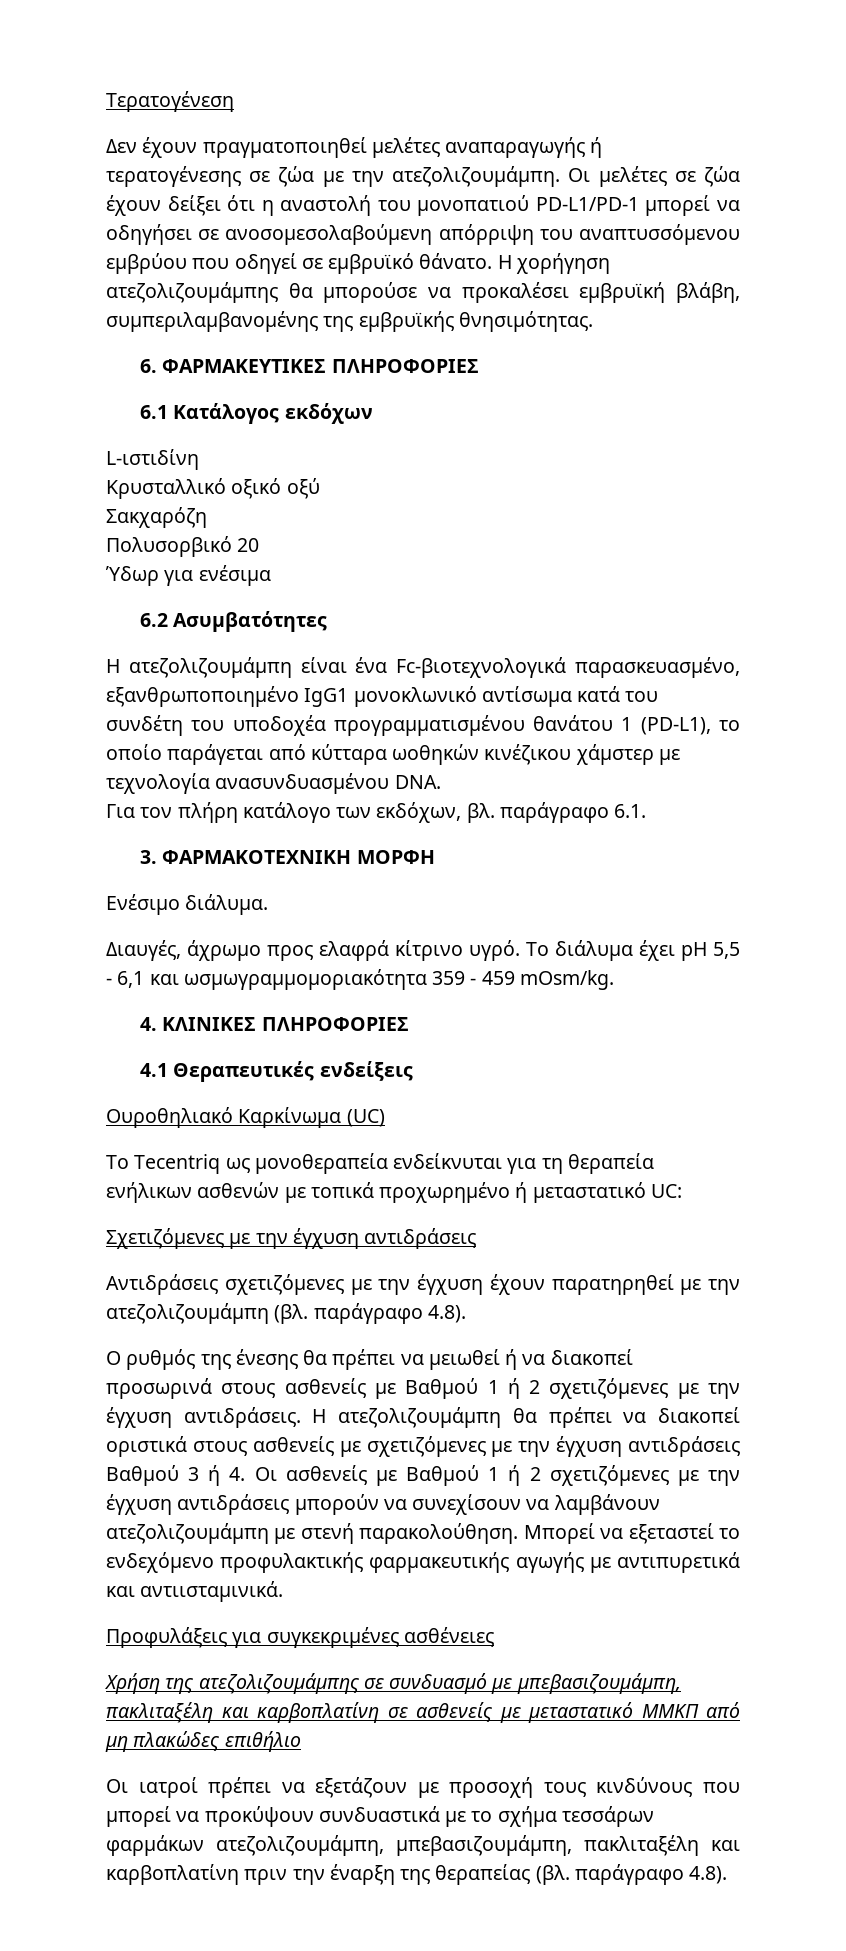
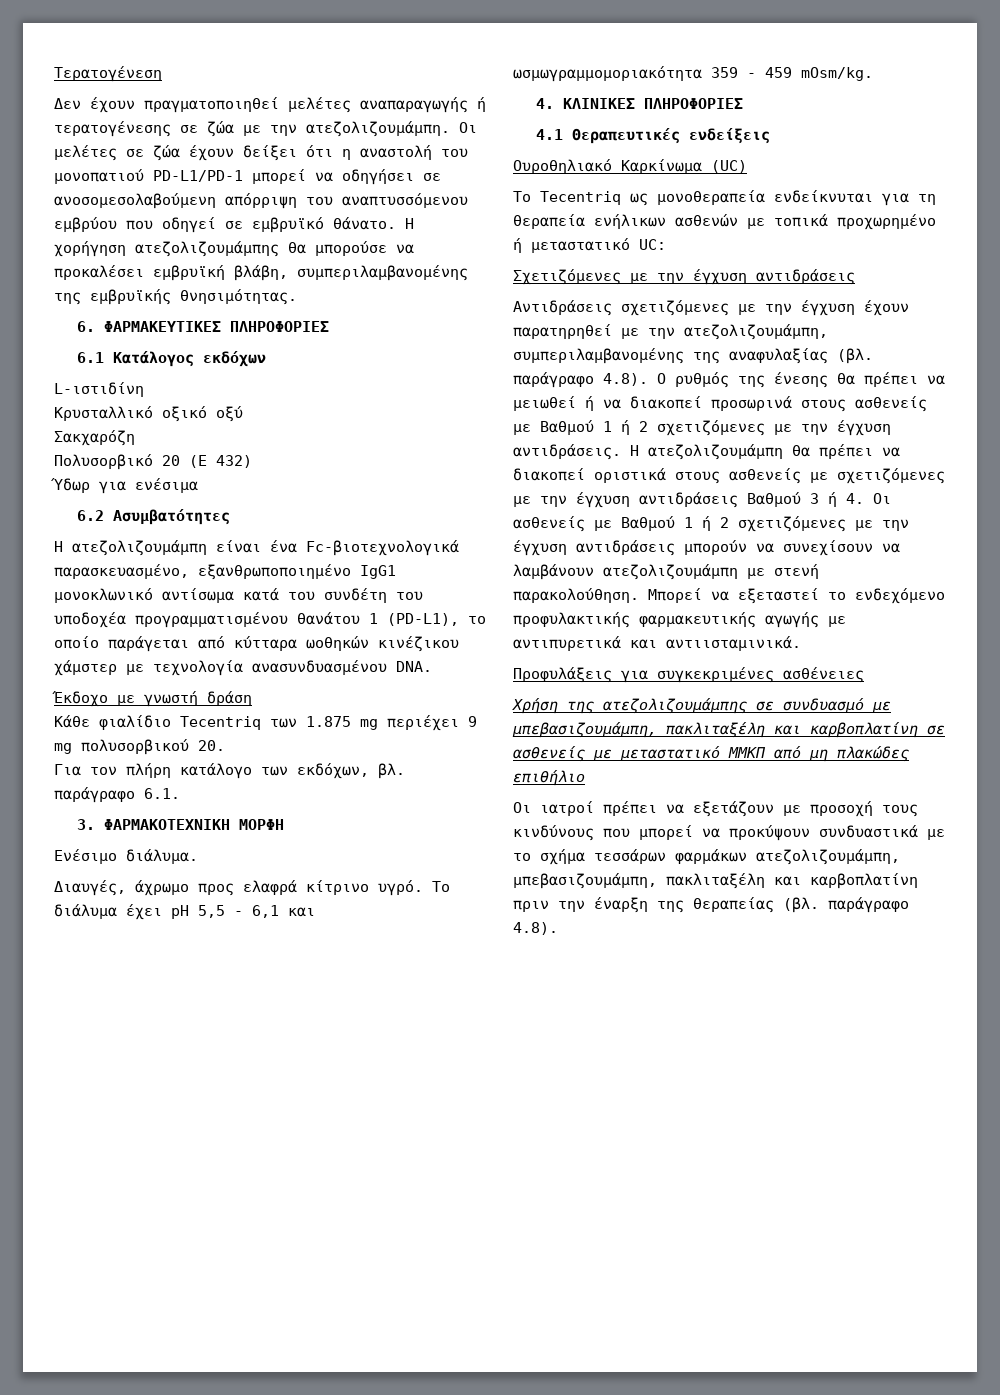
(260, 545) none -> [189,455,252,468] (E 432)
(441, 782) none -> [52,691,252,707] [54,715,477,731] [54,739,225,755] // Έκδοχο με γνωστή δράση // Κάθε φιαλίδιο Tecentriq των 1.875 mg περιέχει 9 mg πολυσορβικού 20.
[106,1303,466,1324] ατεζολιζουμάμπη (βλ. παράγραφο 4.8). // -> [684,324,828,340] [513,348,873,364] [513,372,648,388] ατεζολιζουμάμπη, συμπεριλαμβανομένης της αναφυλαξίας (βλ. παράγραφο 4.8).

